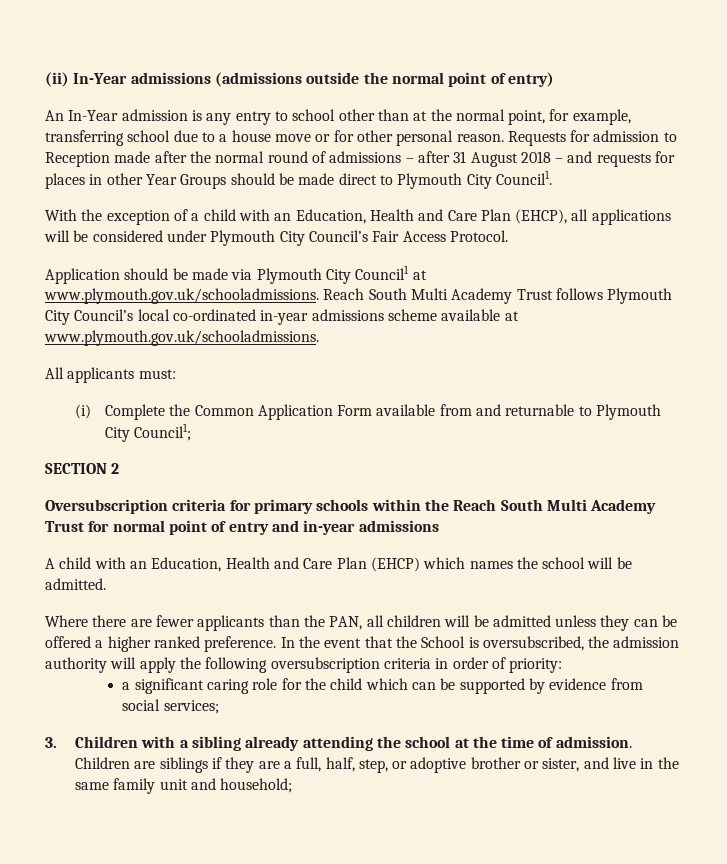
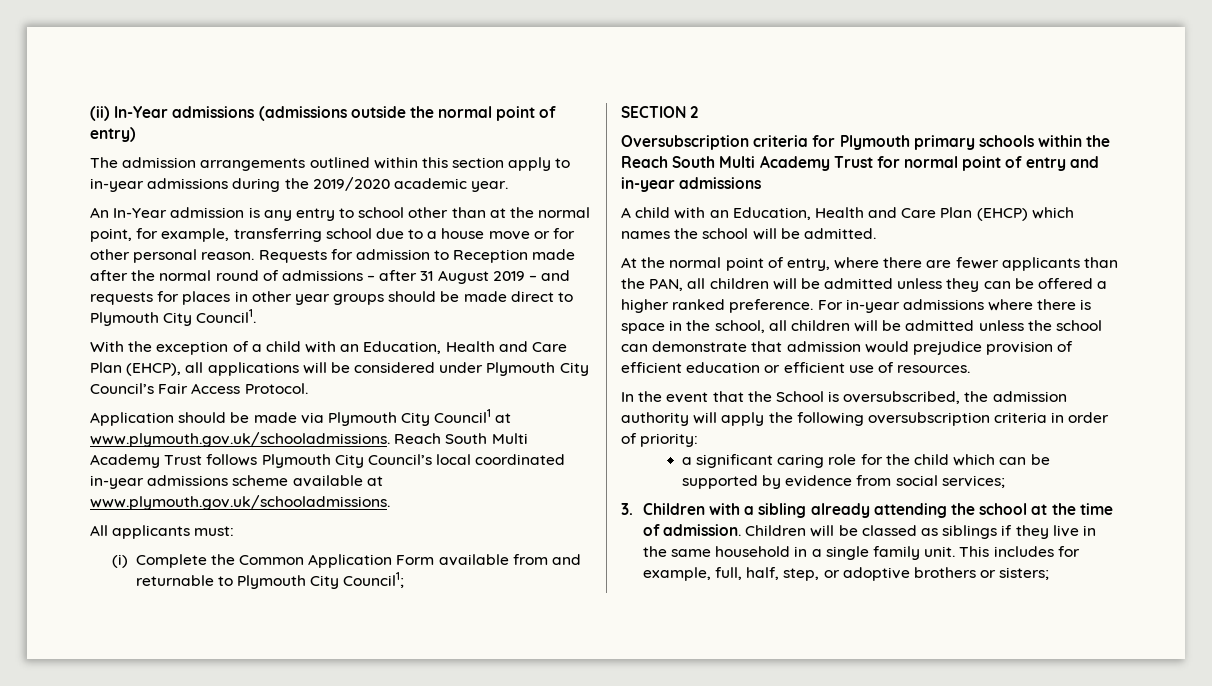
(554, 79) none -> [90,157,571,171] [90,177,509,192] // The admission arrangements outlined within this section apply to in-year admissions during the 2019/2020 academic year.
[520,151,551,163] 2018 -> [492,271,525,281] 2019
[145,174,227,189] Year Groups -> [294,294,385,305] year groups
[172,309,256,321] co-ordinated -> [475,454,566,465] coordinated
(251, 505) none -> [839,135,910,150] Plymouth
[45,615,88,627] Where -> [621,257,880,271] At the normal point of entry, where
(277, 644) none -> [817,299,1092,313] [621,320,1103,334] [621,341,1074,355] [621,362,971,373] For in-year admissions where there is space in the school, all children will be admitted unless the school can demonstrate that admission would prejudice provision of efficient education or efficient use of resources. //
[134,757,292,773] are siblings if they are a -> [810,525,1096,539] [642,546,1080,560] [642,567,711,581] will be classed as siblings if they live in the same household in a single family unit. This includes for example,
[470,757,679,772] [74,778,293,794] brother or sister, and live in the same family unit and household; -> [914,567,1050,580] brothers or sisters;

